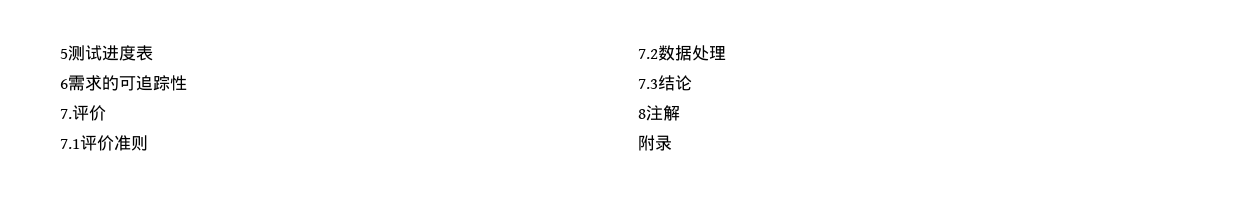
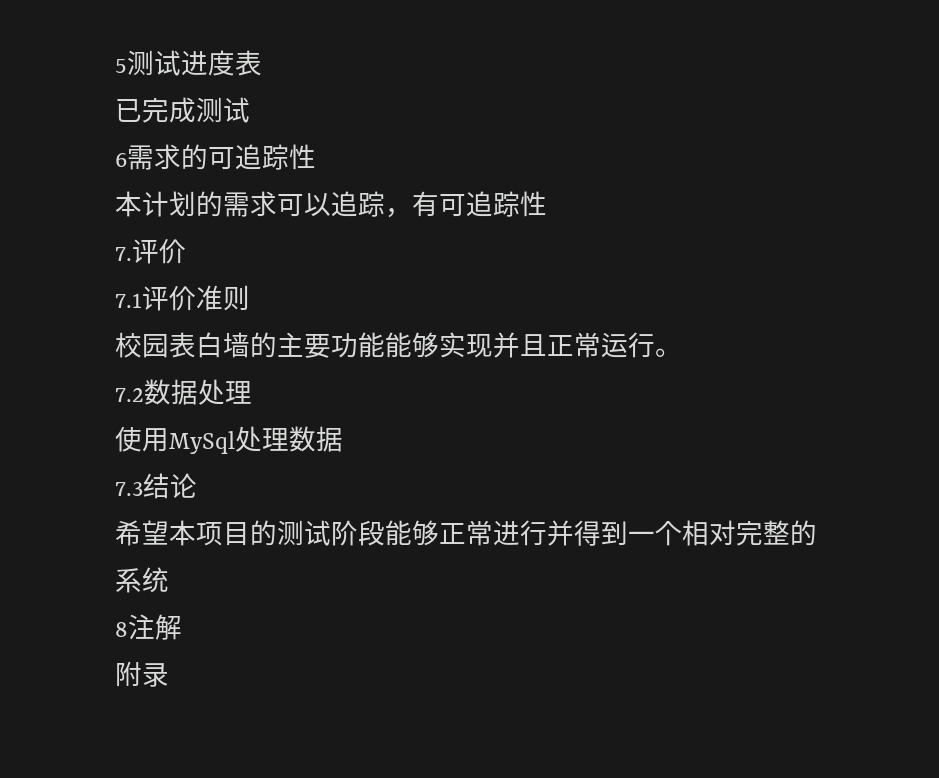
(153, 53) none -> [115,97,250,123] // 已完成测试
(187, 83) none -> [115,191,547,218] // 本计划的需求可以追踪，有可追踪性
[638,45,726,61] [638,75,692,91] 7.2数据处理 // 7.3结论 -> [115,332,682,358] [115,379,252,405] [115,426,343,454] [115,473,197,499] [115,520,817,546] [115,567,169,593] 校园表白墙的主要功能能够实现并且正常运行。 // 7.2数据处理 // 使用MySql处理数据 // 7.3结论 // 希望本项目的测试阶段能够正常进行并得到一个相对完整的系统

